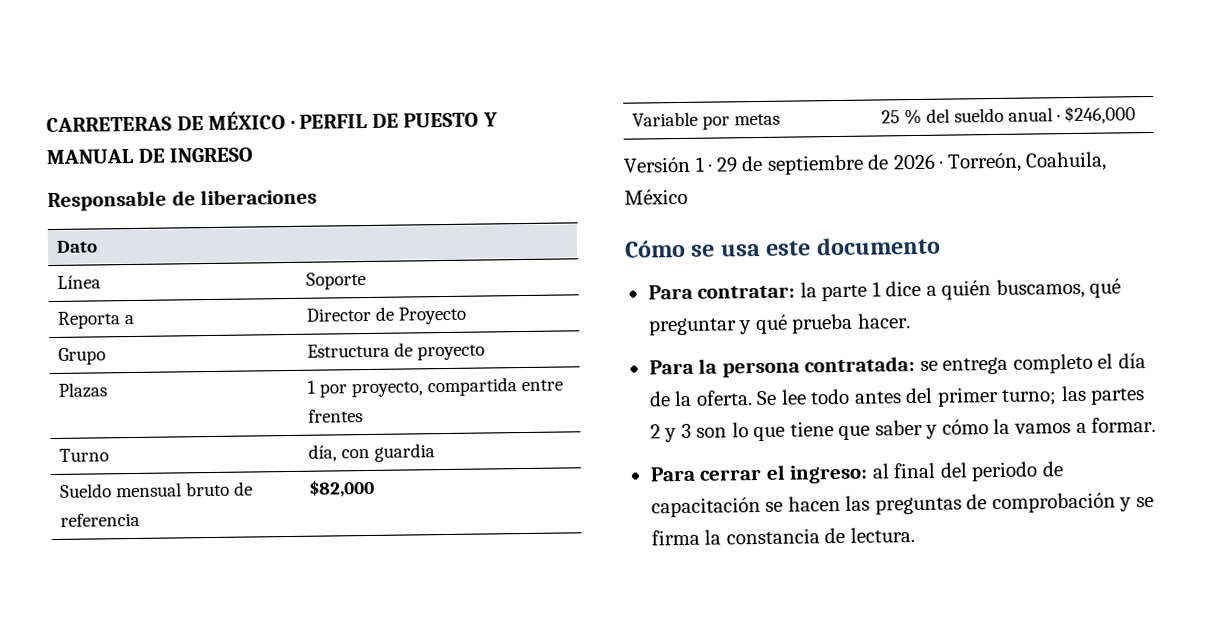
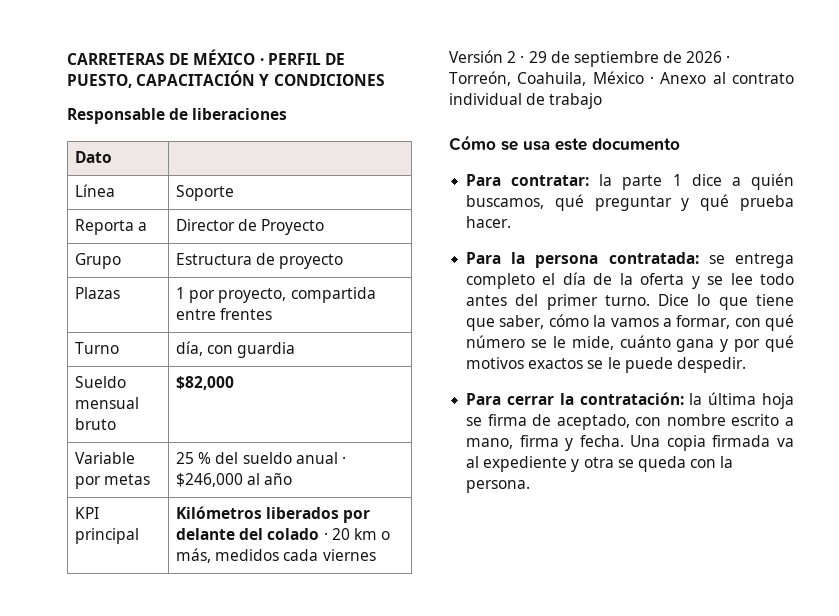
[403,112,498,128] [46,147,254,165] PUESTO Y MANUAL DE INGRESO -> [67,70,385,88] PUESTO, CAPACITACIÓN Y CONDICIONES
[234,481,254,496] [60,512,141,527] de referencia -> (116, 424) none
(1137, 115) none -> [247,473,293,485] [74,507,99,519] [74,528,139,544] [175,506,371,523] [175,528,391,540] [175,548,376,563] al año // KPI principal | Kilómetros liberados por delante del colado · 20 km o más, medidos cada viernes
[694,156,705,172] 1 -> [507,51,517,63] 2
(688, 196) none -> [650,72,794,84] [449,93,603,109] · Anexo al contrato individual de trabajo
[695,390,778,406] oferta. Se -> [640,273,724,289] oferta y se
[1001,385,1146,406] [649,423,728,443] turno; las partes 2 y 3 son -> [604,294,690,306] turno. Dice
[874,419,939,439] saber y -> [499,315,545,329] saber,
[1091,416,1157,433] [649,461,1064,484] [650,492,1154,518] [650,527,915,546] formar. // Para cerrar el ingreso: al final del periodo de capacitación se hacen las preguntas de comprobación y se firma la constancia de lectura. -> [676,314,794,331] [466,335,794,352] [466,357,746,373] [466,392,794,409] [466,414,794,430] [466,435,794,451] [466,456,734,472] [466,480,531,493] formar, con qué número se le mide, cuánto gana y por qué motivos exactos se le puede despedir. // Para cerrar la contratación: la última hoja se firma de aceptado, con nombre escrito a mano, firma y fecha. Una copia firmada va al expediente y otra se queda con la persona.

